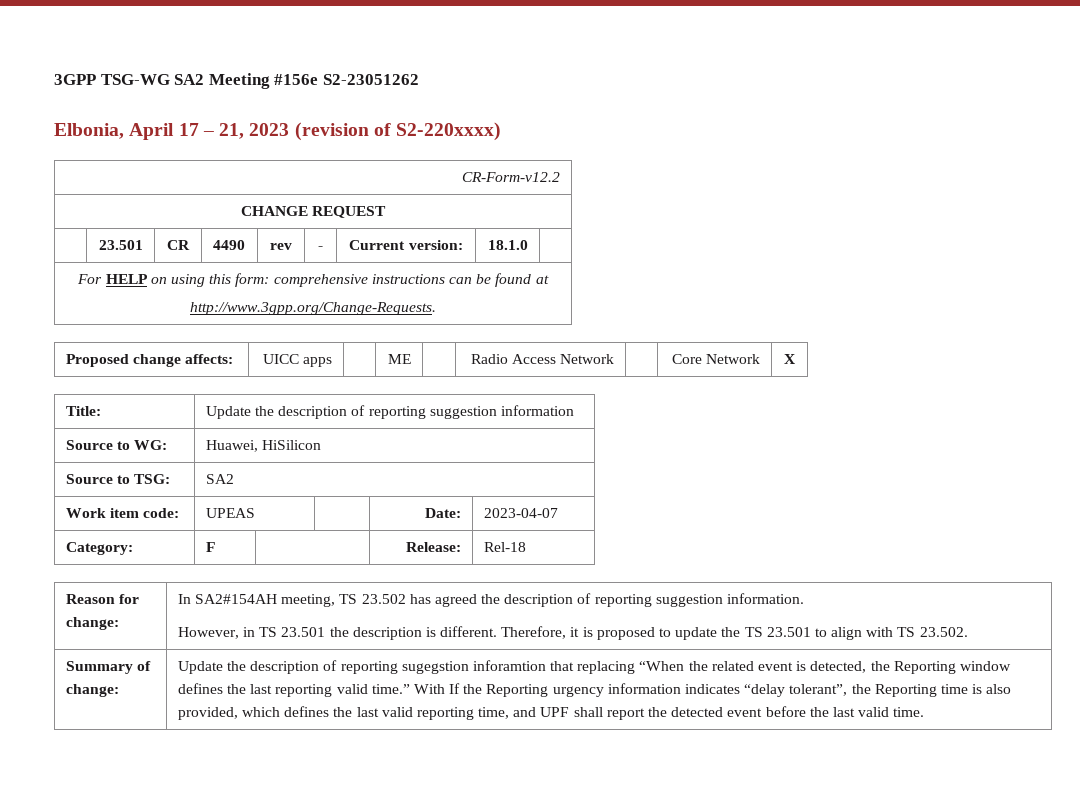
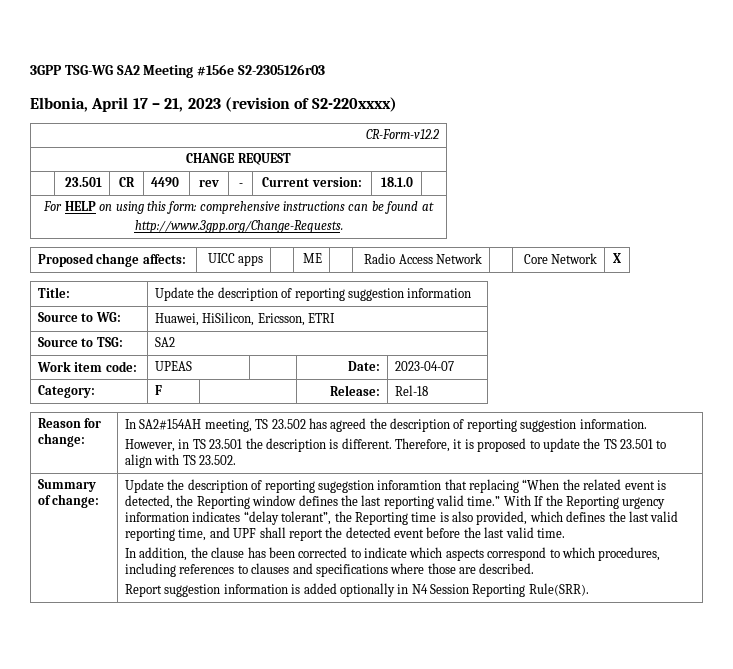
[322,74,419,85] S2-23051262 -> [237,64,325,75] S2-2305126r03
[261,440,321,450] HiSilicon -> [202,312,336,326] HiSilicon, Ericsson, ETRI
(925, 712) none -> [125,547,661,561] [125,563,535,577] [125,583,589,597] // In addition, the clause has been corrected to indicate which aspects correspond to which procedures, including references to clauses and specifications where those are described. // Report suggestion information is added optionally in N4 Session Reporting Rule(SRR).

